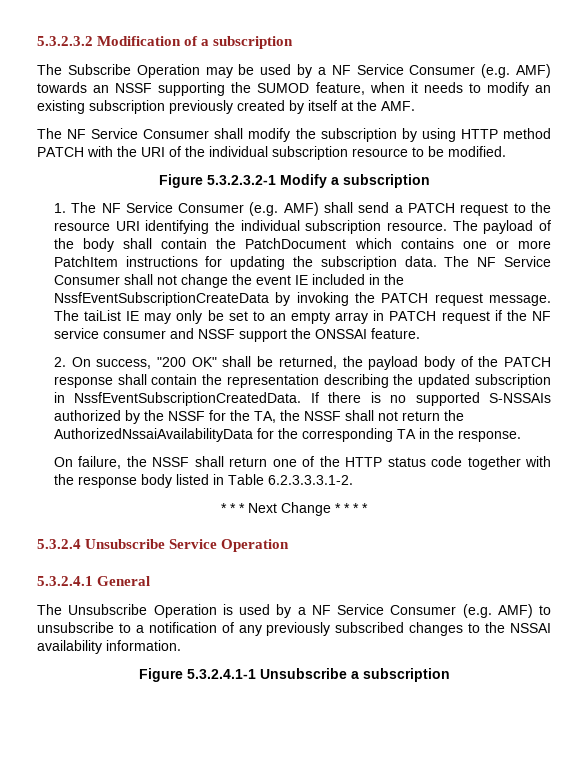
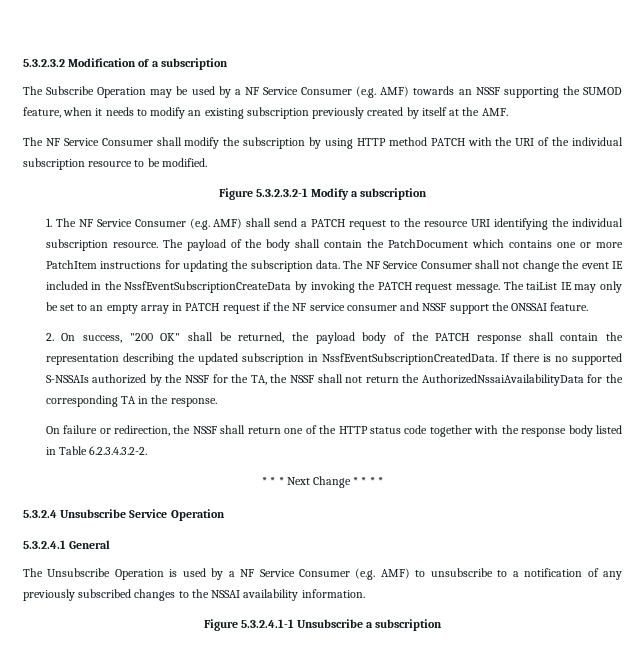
[78,456,122,469] failure, -> [63,425,171,436] failure or redirection,
[267,475,353,485] 6.2.3.3.3.1-2. -> [89,446,148,455] 6.2.3.4.3.2-2.

